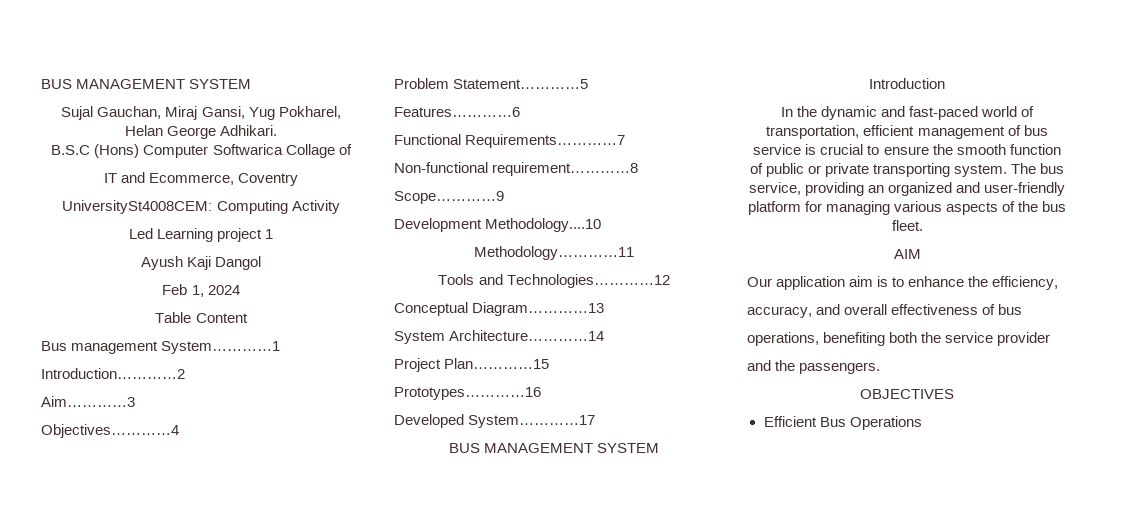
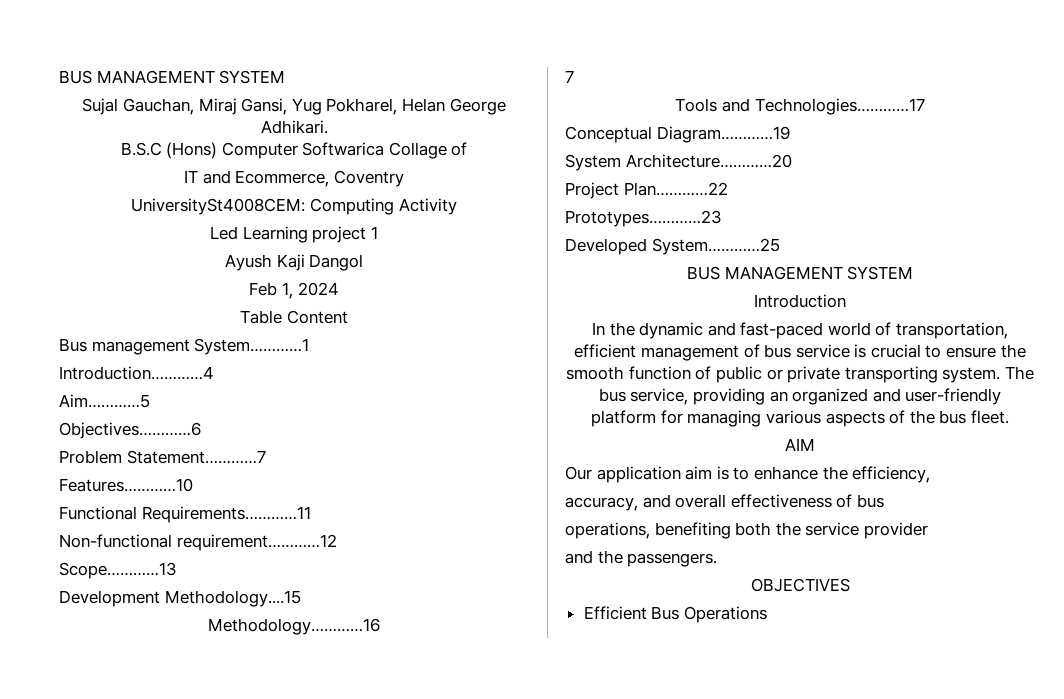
[41,368,185,379] [41,396,135,407] [41,424,179,438] Introduction…………2 // Aim…………3 // Objectives…………4 -> [59,366,214,380] [59,394,150,408] [59,422,201,439] Introduction…………4 // Aim…………5 // Objectives…………6
[453,79,589,89] [394,107,520,117] Statement…………5 // Features…………6 -> [126,450,266,464] [59,478,193,492] Statement…………7 // Features…………10
[465,134,626,148] Requirements…………7 -> [141,506,311,523] Requirements…………11
[492,162,639,176] [394,191,504,204] requirement…………8 // Scope…………9 -> [176,534,337,551] [59,562,177,579] requirement…………12 // Scope…………13
[485,218,602,232] [474,246,634,260] Methodology....10 // Methodology…………11 -> [164,590,301,607] [208,618,380,635] [565,70,574,83] Methodology....15 // Methodology…………16 // 7
[506,274,670,288] Technologies…………12 -> [754,98,925,115] Technologies…………17
[472,302,605,316] Diagram…………13 -> [656,126,790,143] Diagram…………19
[449,330,605,341] Architecture…………14 -> [625,154,792,168] Architecture…………20
[444,358,550,369] [394,387,541,400] Plan…………15 // Prototypes…………16 -> [623,182,728,196] [565,210,722,227] Plan…………22 // Prototypes…………23
[468,415,596,428] System…………17 -> [651,238,780,255] System…………25

